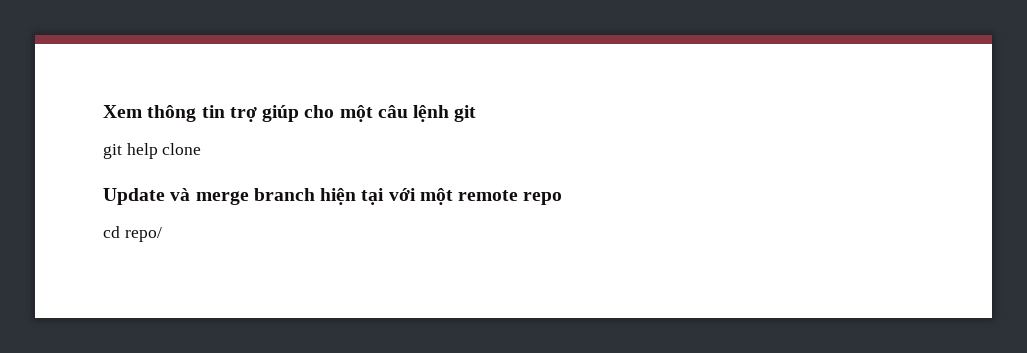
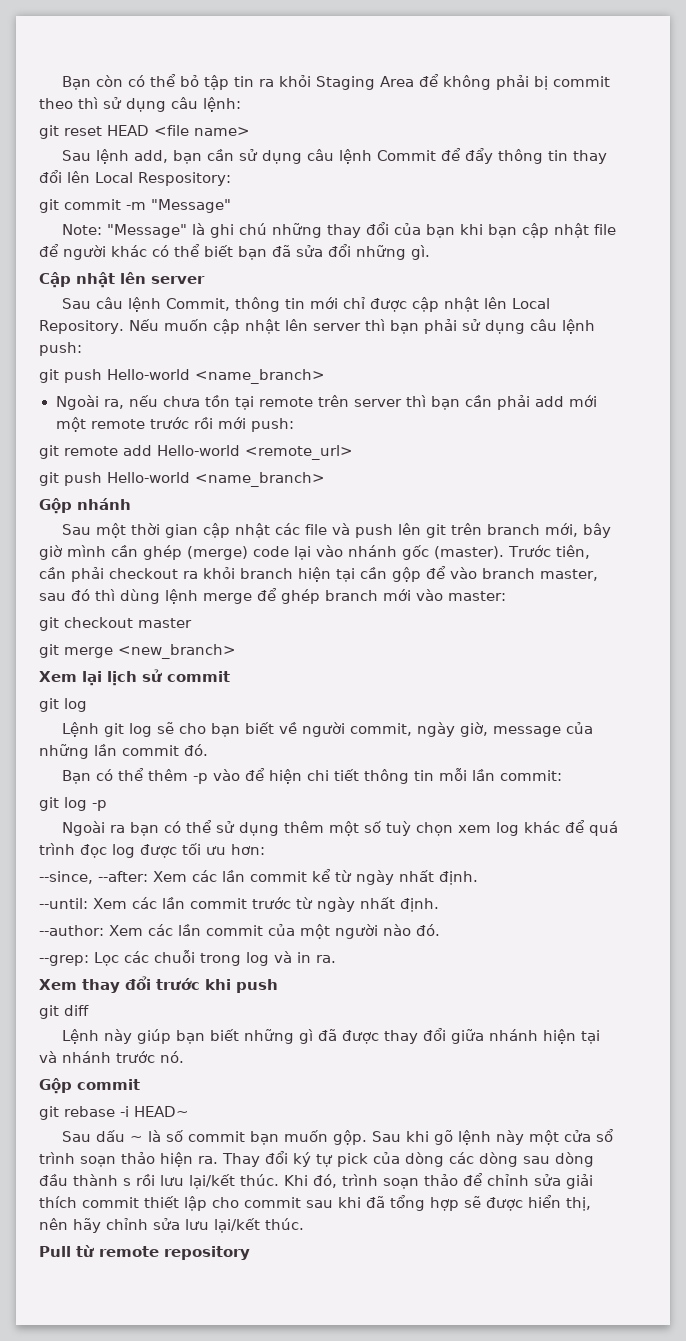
[103,105,477,122] [103,143,202,159] [103,188,563,205] [103,226,162,242] Xem thông tin trợ giúp cho một câu lệnh git // git help clone // Update và merge branch hiện tại với một remote repo // cd repo/ -> [61,74,610,90] [39,97,241,112] [39,125,250,139] [61,148,607,164] [39,170,231,186] [39,199,231,213] [61,222,616,238] [39,244,430,260] [39,272,205,288] [61,297,550,312] [39,319,595,334] [39,342,82,356] [39,369,325,384] [55,395,597,410] [55,417,294,432] [39,445,353,460] [39,472,325,487] [39,498,131,514] [61,523,611,538] [39,545,590,560] [39,566,598,582] [39,588,506,604] [39,617,192,631] [39,644,236,659] [39,669,230,686] [39,698,87,712] [61,722,593,737] [39,744,208,759] [61,768,562,784] [39,797,107,811] [61,820,618,836] [39,843,265,858] [39,869,478,885] [39,897,439,912] [39,924,440,939] [39,950,336,966] [39,976,278,993] [39,1005,89,1019] [61,1028,600,1044] [39,1051,184,1063] [39,1078,140,1094] [39,1106,189,1120] [61,1129,613,1145] [39,1151,594,1167] [39,1173,593,1189] [39,1195,591,1211] [39,1218,304,1233] [39,1245,250,1260] Bạn còn có thể bỏ tập tin ra khỏi Staging Area để không phải bị commit theo thì sử dụng câu lệnh: // git reset HEAD <file name> // Sau lệnh add, bạn cần sử dụng câu lệnh Commit để đẩy thông tin thay đổi lên Local Respository: // git commit -m "Message" // Note: "Message" là ghi chú những thay đổi của bạn khi bạn cập nhật file để người khác có thể biết bạn đã sửa đổi những gì. // Cập nhật lên server // Sau câu lệnh Commit, thông tin mới chỉ được cập nhật lên Local Repository. Nếu muốn cập nhật lên server thì bạn phải sử dụng câu lệnh push: // git push Hello-world <name_branch> // Ngoài ra, nếu chưa tồn tại remote trên server thì bạn cần phải add mới một remote trước rồi mới push: // git remote add Hello-world <remote_url> // git push Hello-world <name_branch> // Gộp nhánh // Sau một thời gian cập nhật các file và push lên git trên branch mới, bây giờ mình cần ghép (merge) code lại vào nhánh gốc (master). Trước tiên, cần phải checkout ra khỏi branch hiện tại cần gộp để vào branch master, sau đó thì dùng lệnh merge để ghép branch mới vào master: // git checkout master // git merge <new_branch> // Xem lại lịch sử commit // git log // Lệnh git log sẽ cho bạn biết về người commit, ngày giờ, message của những lần commit đó. // Bạn có thể thêm -p vào để hiện chi tiết thông tin mỗi lần commit: // git log -p // Ngoài ra bạn có thể sử dụng thêm một số tuỳ chọn xem log khác để quá trình đọc log được tối ưu hơn: // --since, --after: Xem các lần commit kể từ ngày nhất định. // --until: Xem các lần commit trước từ ngày nhất định. // --author: Xem các lần commit của một người nào đó. // --grep: Lọc các chuỗi trong log và in ra. // Xem thay đổi trước khi push // git diff // Lệnh này giúp bạn biết những gì đã được thay đổi giữa nhánh hiện tại và nhánh trước nó. // Gộp commit // git rebase -i HEAD~ // Sau dấu ~ là số commit bạn muốn gộp. Sau khi gõ lệnh này một cửa sổ trình soạn thảo hiện ra. Thay đổi ký tự pick của dòng các dòng sau dòng đầu thành s rồi lưu lại/kết thúc. Khi đó, trình soạn thảo để chỉnh sửa giải thích commit thiết lập cho commit sau khi đã tổng hợp sẽ được hiển thị, nên hãy chỉnh sửa lưu lại/kết thúc. // Pull từ remote repository

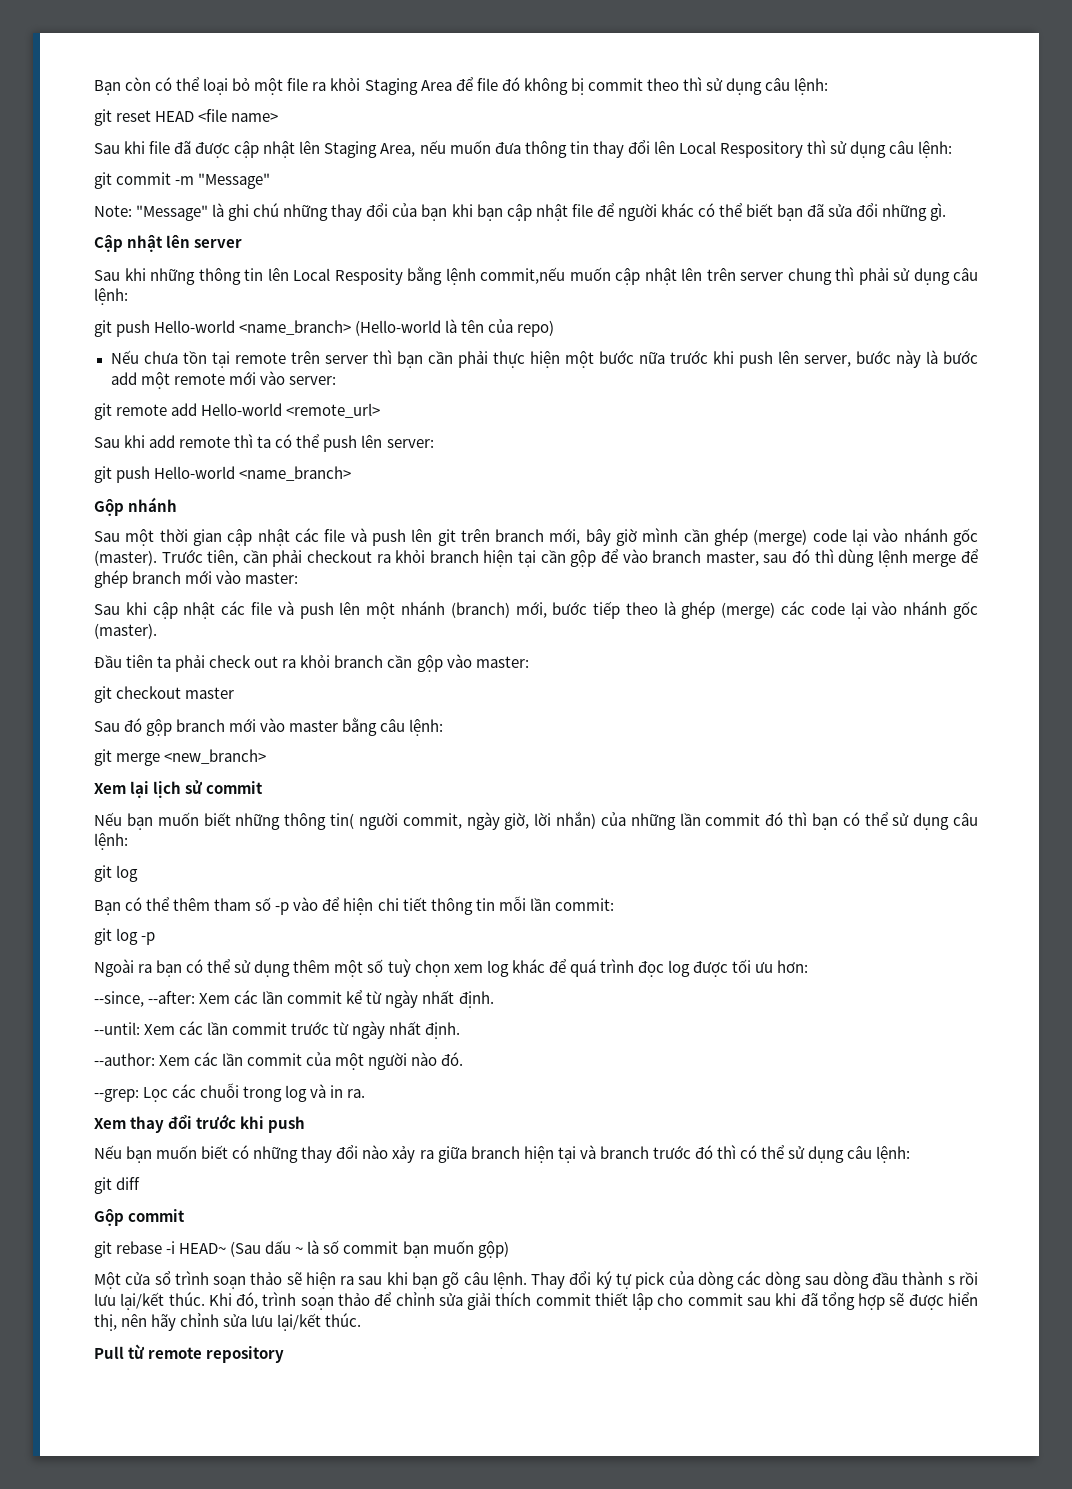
[179,75,254,90] bỏ tập tin -> [203,78,309,95] loại bỏ một file
[442,75,529,90] không phải -> [476,77,568,95] file đó không
[95,148,493,164] lệnh add, bạn cần sử dụng câu lệnh Commit để đẩy -> [124,140,521,158] khi file đã được cập nhật lên Staging Area, nếu muốn đưa
[138,172,231,186] Respository: -> [719,140,953,158] Respository thì sử dụng câu lệnh:
[95,297,550,312] [39,319,419,334] câu lệnh Commit, thông tin mới chỉ được cập nhật lên Local Repository. Nếu muốn cập nhật lên server thì bạn -> [124,266,854,285] khi những thông tin lên Local Resposity bằng lệnh commit,nếu muốn cập nhật lên trên server chung thì
[561,319,595,334] [39,342,82,356] [39,369,325,384] [55,395,158,410] lệnh push: // git push Hello-world <name_branch> // Ngoài ra, nếu -> [94,288,128,305] [94,319,555,337] [110,350,139,364] lệnh: // git push Hello-world <name_branch> (Hello-world là tên của repo) // Nếu
[534,395,597,407] [55,417,294,432] add mới một remote trước rồi mới push: -> [492,350,979,368] [110,371,336,389] thực hiện một bước nữa trước khi push lên server, bước này là bước add một remote mới vào server:
(353, 452) none -> [94,434,434,452] // Sau khi add remote thì ta có thể push lên server:
[39,617,192,631] git checkout master -> [94,601,978,619] [94,623,157,639] [94,654,529,672] [94,686,235,703] [94,717,444,736] Sau khi cập nhật các file và push lên một nhánh (branch) mới, bước tiếp theo là ghép (merge) các code lại vào nhánh gốc (master). // Đầu tiên ta phải check out ra khỏi branch cần gộp vào master: // git checkout master // Sau đó gộp branch mới vào master bằng câu lệnh:
[39,698,87,712] [61,722,297,737] git log // Lệnh git log sẽ cho bạn biết về -> [94,812,354,830] Nếu bạn muốn biết những thông tin(
[492,726,561,737] message -> [534,811,596,829] lời nhắn)
[184,744,208,756] đó. -> [765,812,979,830] [94,833,128,850] [94,865,139,882] đó thì bạn có thể sử dụng câu lệnh: // git log
(188, 775) none -> [214,897,272,911] tham số
[39,1005,89,1019] [61,1028,600,1044] [39,1051,184,1063] git diff // Lệnh này giúp bạn biết những gì đã được thay đổi giữa nhánh hiện tại và nhánh trước nó. -> [94,1145,911,1163] [94,1177,141,1194] Nếu bạn muốn biết có những thay đổi nào xảy ra giữa branch hiện tại và branch trước đó thì có thể sử dụng câu lệnh: // git diff
[61,1131,91,1142] // Sau -> [230,1241,262,1257] (Sau
[332,1130,559,1145] gộp. Sau khi gõ lệnh này một -> [477,1241,509,1258] [94,1272,121,1289] gộp) // Một
[160,1152,218,1167] hiện ra. -> [286,1272,527,1289] sẽ hiện ra sau khi bạn gõ câu lệnh.

